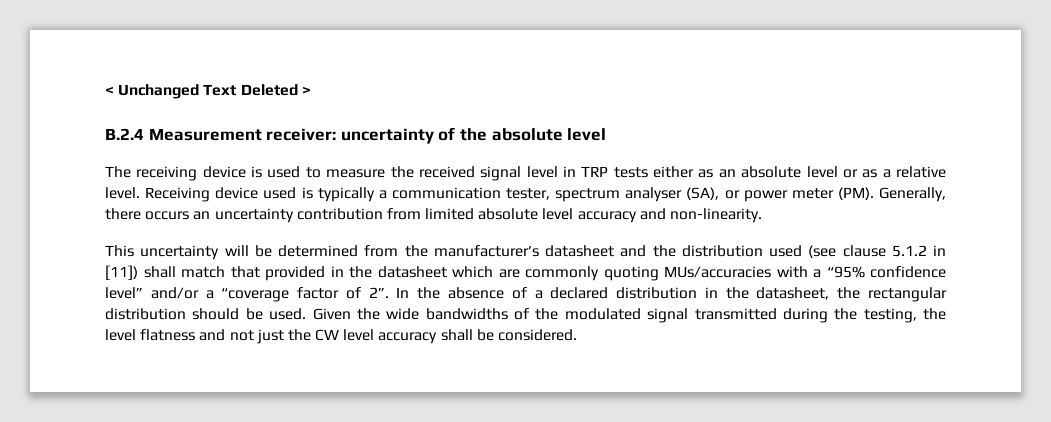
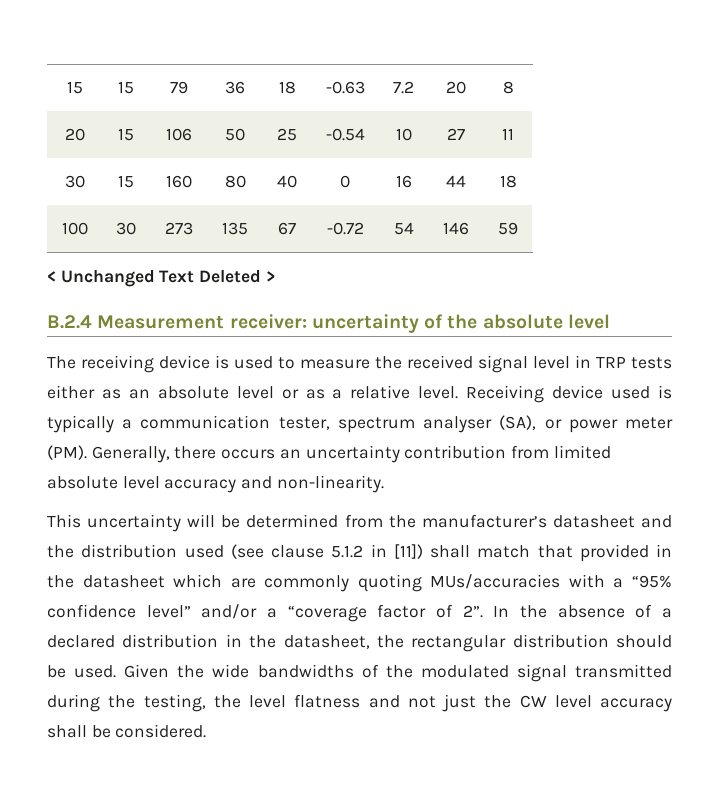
(105, 90) none -> [66,81,83,94] [118,81,134,94] [170,81,188,94] [225,81,245,94] [278,81,296,94] [325,81,365,94] [393,81,414,94] [446,81,466,94] [502,81,514,94] [64,128,85,141] [118,128,134,141] [166,128,192,141] [225,128,245,141] [277,128,297,141] [325,128,365,141] [395,128,412,141] [447,128,465,140] [502,128,514,140] [64,175,85,188] [118,175,134,188] [166,175,192,188] [224,175,246,188] [277,175,297,188] [340,175,350,188] [395,175,412,188] [446,175,466,187] [499,175,517,188] [61,222,88,235] [116,222,136,235] [165,222,193,235] [222,222,248,235] [278,222,296,235] [326,222,364,235] [393,222,414,235] [443,222,469,235] [498,222,518,235] 15 | 15 | 79 | 36 | 18 | -0.63 | 7.2 | 20 | 8 // 20 | 15 | 106 | 50 | 25 | -0.54 | 10 | 27 | 11 // 30 | 15 | 160 | 80 | 40 | 0 | 16 | 44 | 18 // 100 | 30 | 273 | 135 | 67 | -0.72 | 54 | 146 | 59 //

